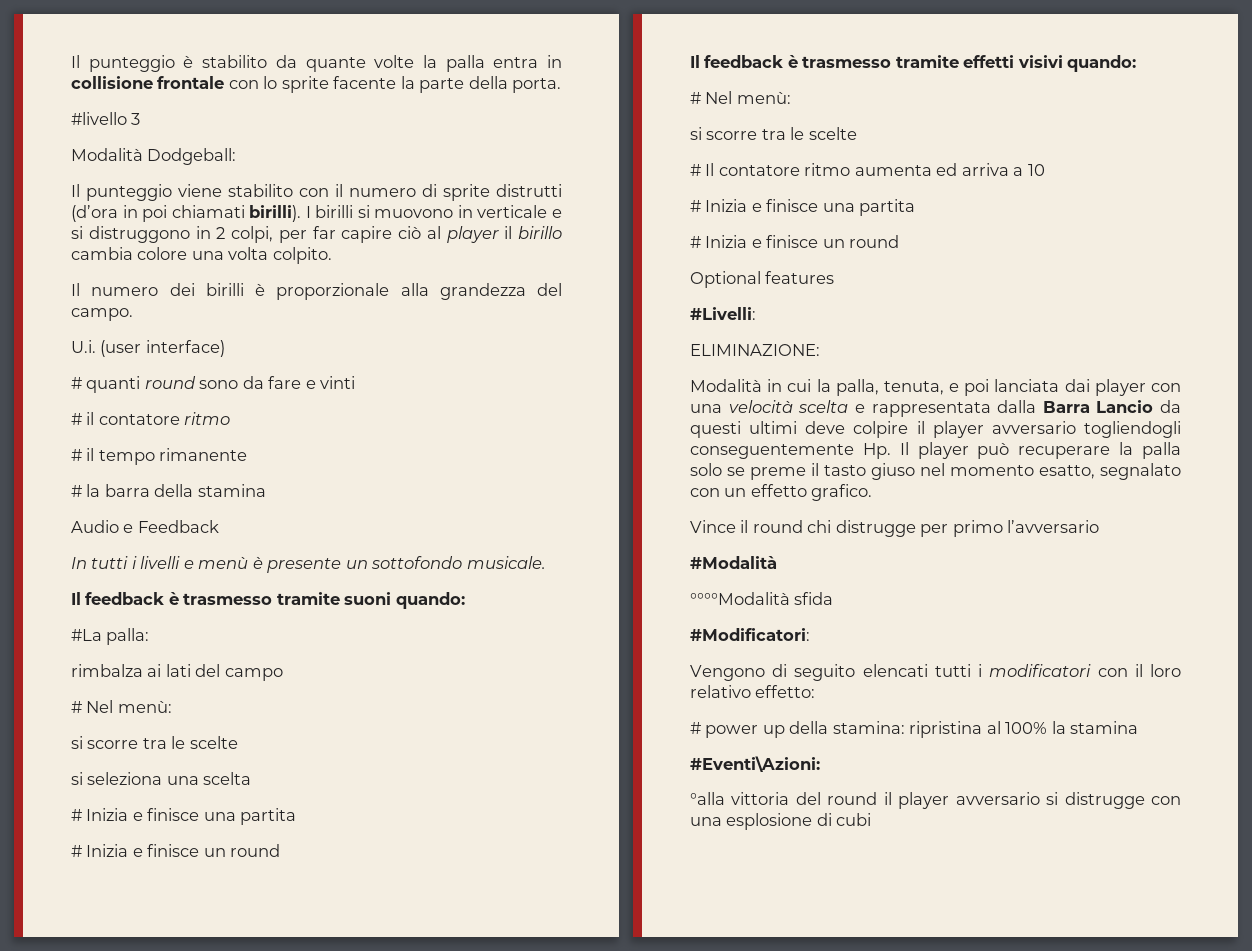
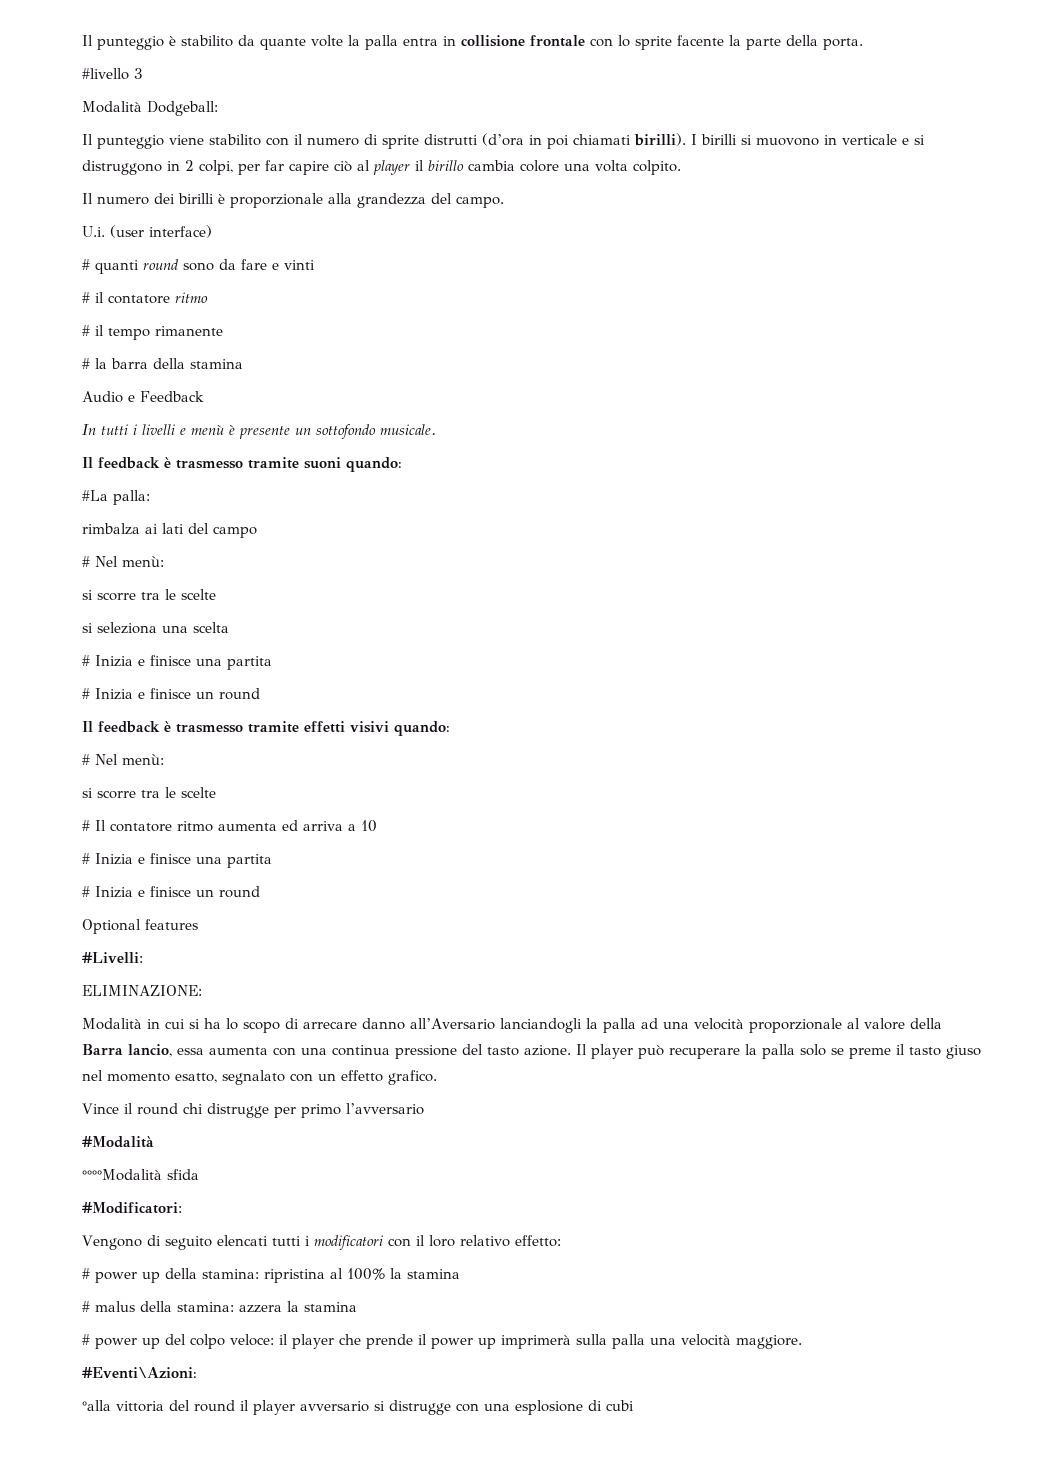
[816,379,1181,396] [690,400,1181,417] [690,421,1181,438] [690,443,891,459] la palla, tenuta, e poi lanciata dai player con una velocità scelta e rappresentata dalla Barra Lancio da questi ultimi deve colpire il player avversario togliendogli conseguentemente Hp. -> [189,1018,942,1033] [82,1044,571,1059] si ha lo scopo di arrecare danno all’Aversario lanciandogli la palla ad una velocità proporzionale al valore della Barra lancio, essa aumenta con una continua pressione del tasto azione.
(1139, 727) none -> [82,1301,357,1313] [82,1334,802,1349] // # malus della stamina: azzera la stamina // # power up del colpo veloce: il player che prende il power up imprimerà sulla palla una velocità maggiore.

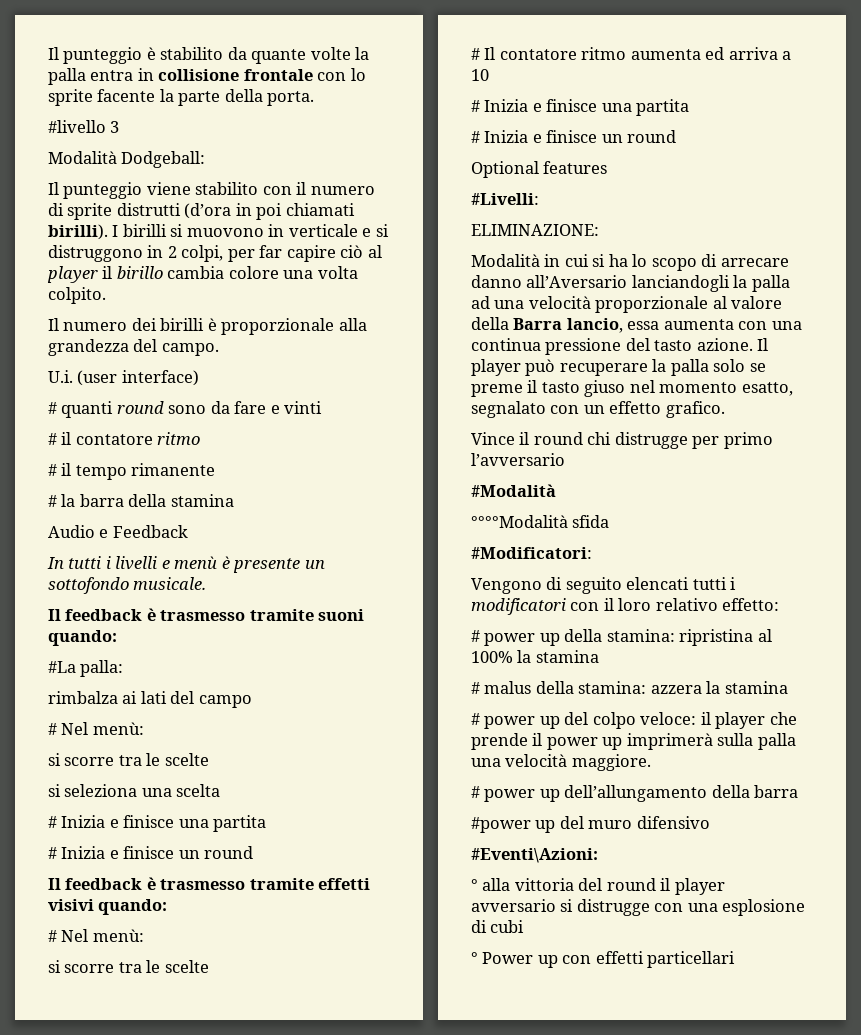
(802, 1342) none -> [471,785,799,802] [471,816,710,833] // # power up dell’allungamento della barra // #power up del muro difensivo
[82,1400,111,1411] °alla -> [471,878,511,891] ° alla
(634, 1405) none -> [471,951,736,968] // ° Power up con effetti particellari

